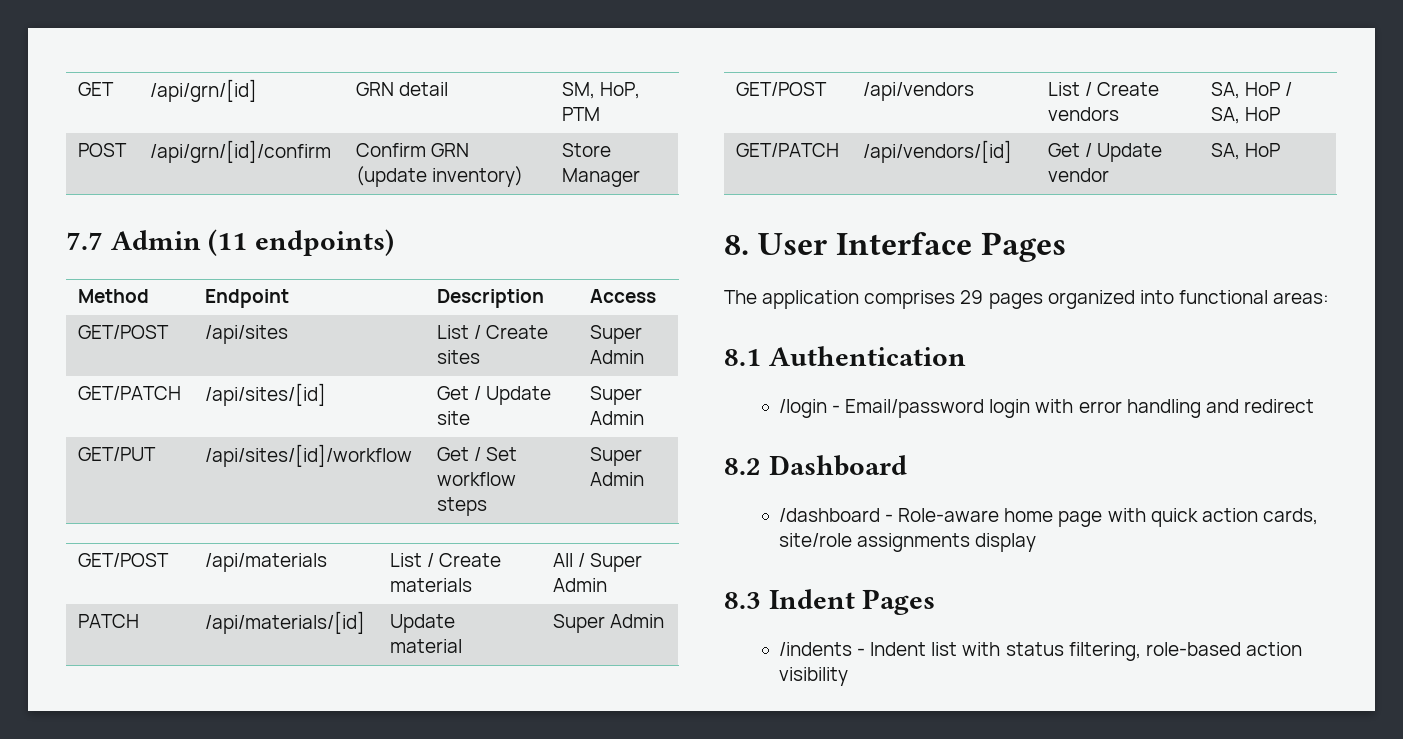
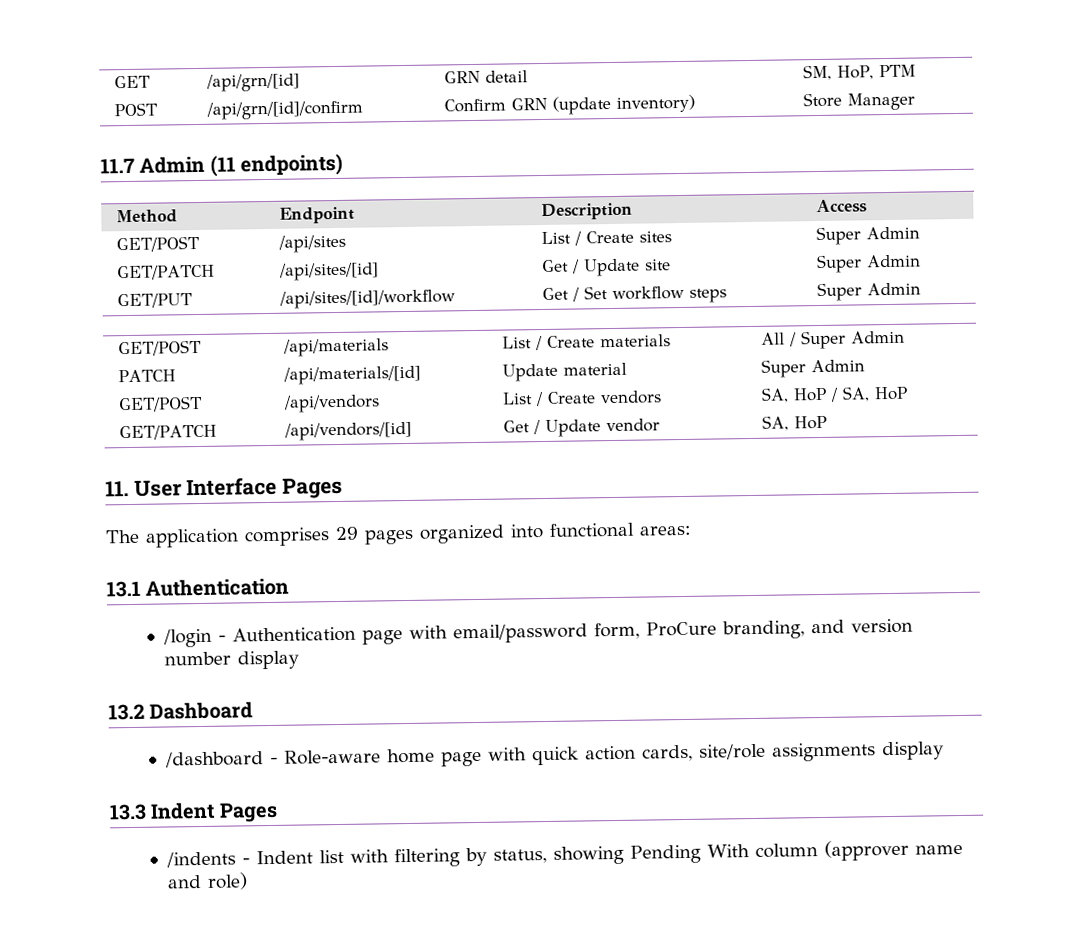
[66,232,103,250] 7.7 -> [100,157,135,174] 11.7
[724,235,749,255] 8. -> [105,481,129,497] 11.
[724,349,761,366] 8.1 -> [106,580,141,598] 13.1
[845,399,1314,418] [724,458,761,475] Email/password login with error handling and redirect // 8.2 -> [231,618,913,645] [163,650,299,670] [108,703,145,721] Authentication page with email/password form, ProCure branding, and version number display // 13.2
[724,592,761,609] 8.3 -> [109,803,147,821] 13.3
[1005,642,1302,661] [778,667,848,686] status filtering, role-based action visibility -> [393,839,963,868] [166,872,248,890] filtering by status, showing Pending With column (approver name and role)

